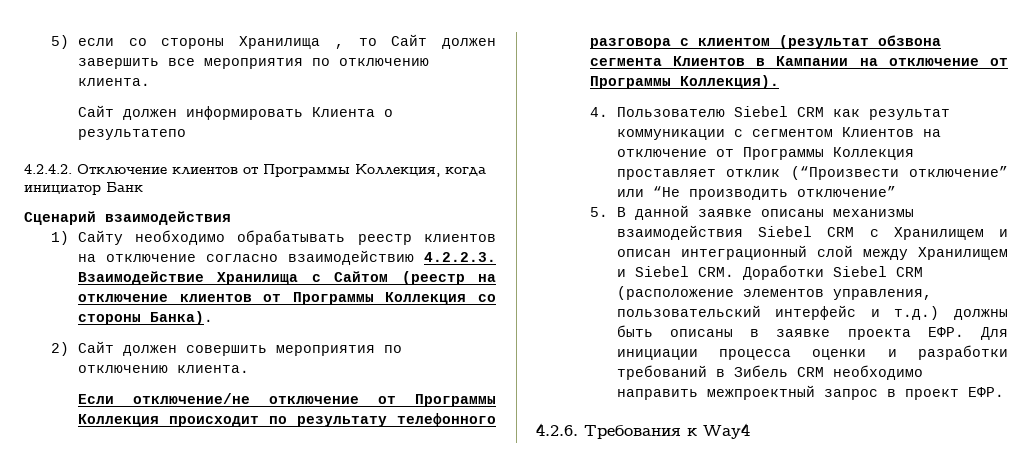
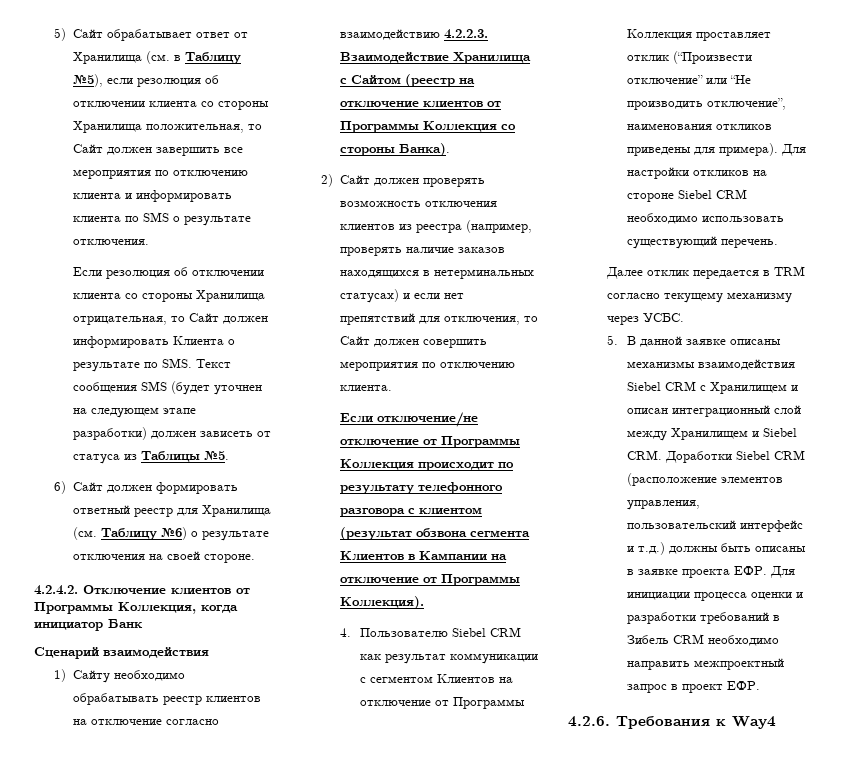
[77,36,344,49] если со стороны Хранилища , -> [73,29,249,41] [73,51,242,64] [73,74,220,87] [73,101,270,110] [73,121,245,133] Сайт обрабатывает ответ от Хранилища (см. в Таблицу №5), если резолюция об отключении клиента со стороны Хранилища положительная,
[77,78,150,86] клиента. // -> [73,190,233,202] [73,212,252,226] [73,239,150,245] [73,267,265,279] [73,290,266,302] [73,316,186,325] клиента и информировать клиента по SMS о результате отключения. // Если резолюция об отключении клиента со стороны Хранилища отрицательная, то
[77,129,186,140] результатепо -> [73,358,232,372] [73,381,263,395] [73,407,197,418] [73,427,272,440] [73,451,230,464] [53,481,239,494] [73,505,272,517] [73,527,270,541] [73,551,256,563] результате по SMS. Текст сообщения SMS (будет уточнен на следующем этапе разработки) должен зависеть от статуса из Таблицы №5. // 6) Сайт должен формировать ответный реестр для Хранилища (см. Таблицу №6) о результате отключения на своей стороне.
(177, 350) none -> [423,178,486,187] [340,200,498,207] [340,220,533,233] [340,247,506,256] [340,269,535,279] [340,289,465,303] [340,313,539,325] [340,336,420,347] проверять возможность отключения клиентов из реестра (например, проверять наличие заказов находящихся в нетерминальных статусах) и если нет препятствий для отключения, то Сайт должен
[796,186,896,197] отключение” -> [706,98,786,110] [626,123,772,130] [626,143,806,156] [626,167,767,179] [626,189,747,202] [626,213,784,224] [626,236,778,249] [606,266,806,279] [607,292,793,303] [607,313,685,325] отключение”, наименования откликов приведены для примера). Для настройки откликов на стороне Siebel CRM необходимо использовать существующий перечень. // Далее отклик передается в TRM согласно текущему механизму через УСБС.

